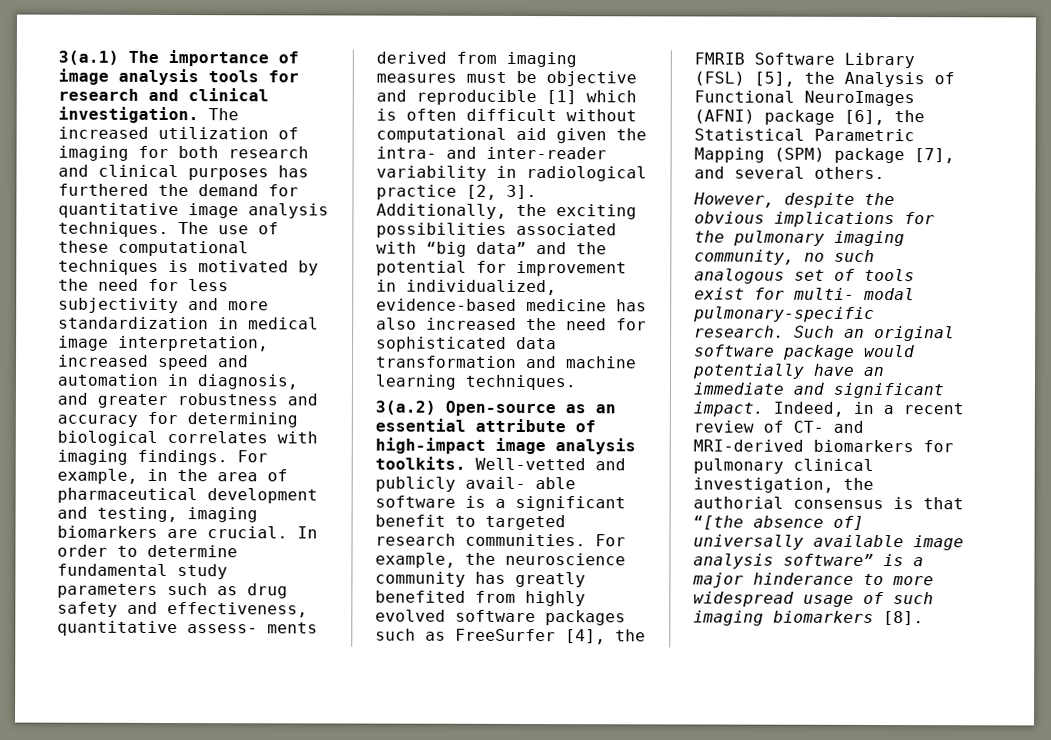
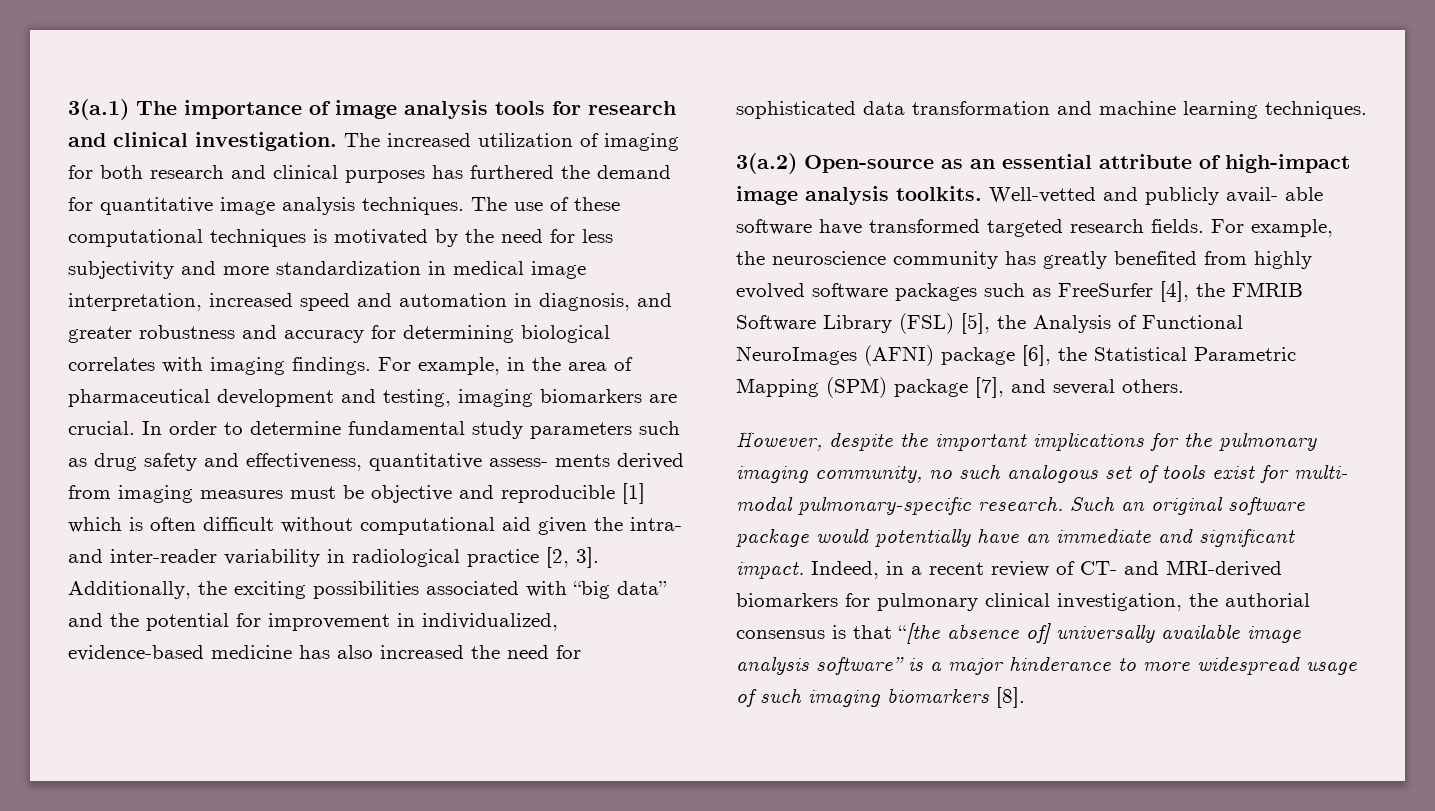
[465,495,626,512] [375,514,476,527] is a significant benefit to -> [819,219,980,235] have transformed
[465,533,586,547] communities. -> [1151,219,1204,233] fields.
[694,211,765,224] obvious -> [935,433,1027,451] important

